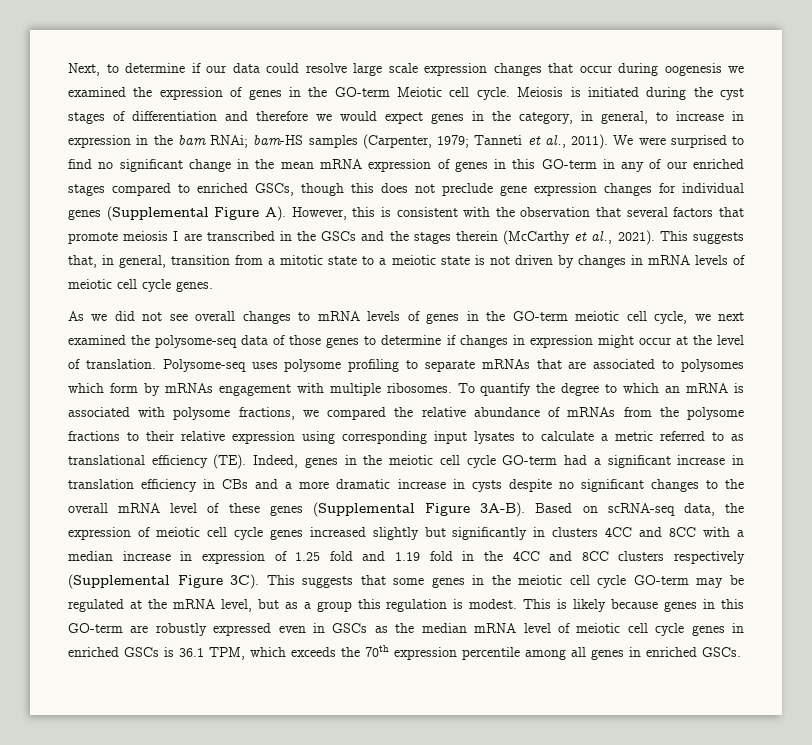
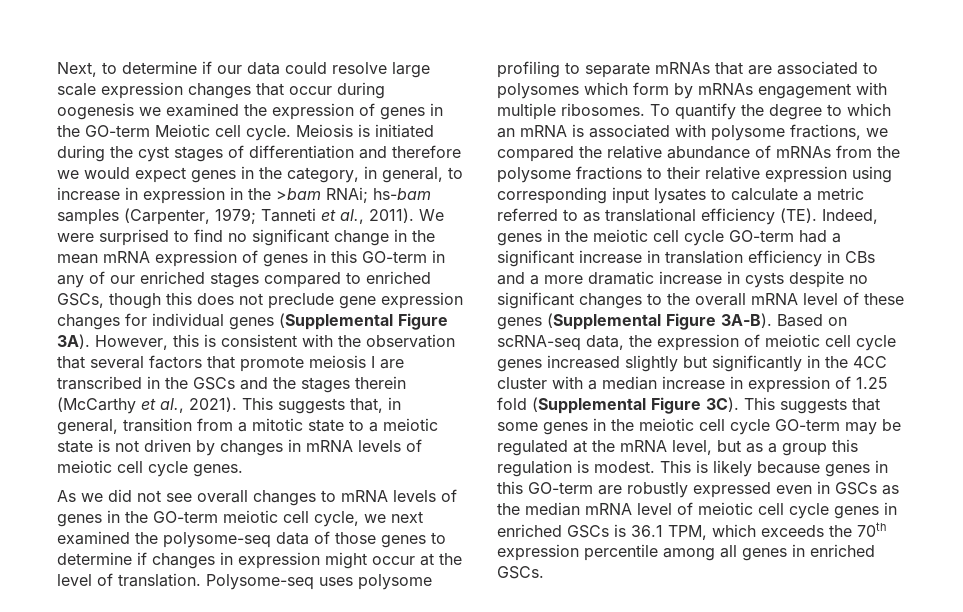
[177,135,304,148] bam RNAi; bam-HS -> [276,187,431,203] >bam RNAi; hs-bam
[264,206,286,221] A). -> [57,334,90,349] 3A).
[552,527,697,537] clusters 4CC and 8CC -> [825,356,887,368] [497,377,547,389] the 4CC cluster
[362,551,745,564] and 1.19 fold in the 4CC and 8CC clusters respectively -> (527, 403) none

